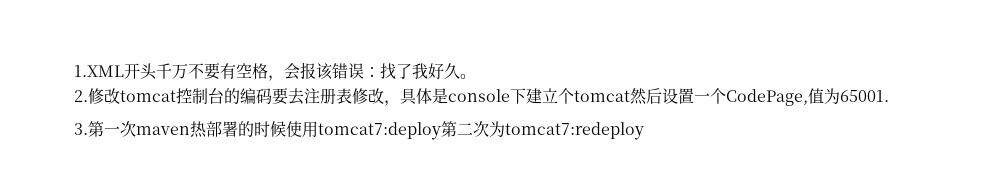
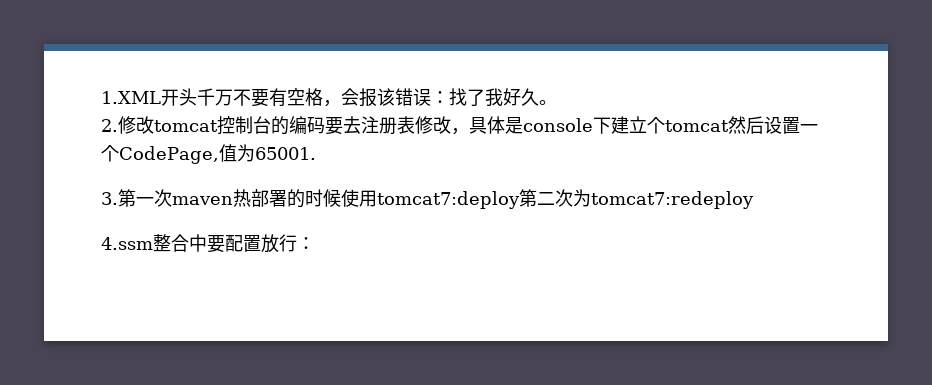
(644, 131) none -> [101,234,315,253] // 4.ssm整合中要配置放行：

